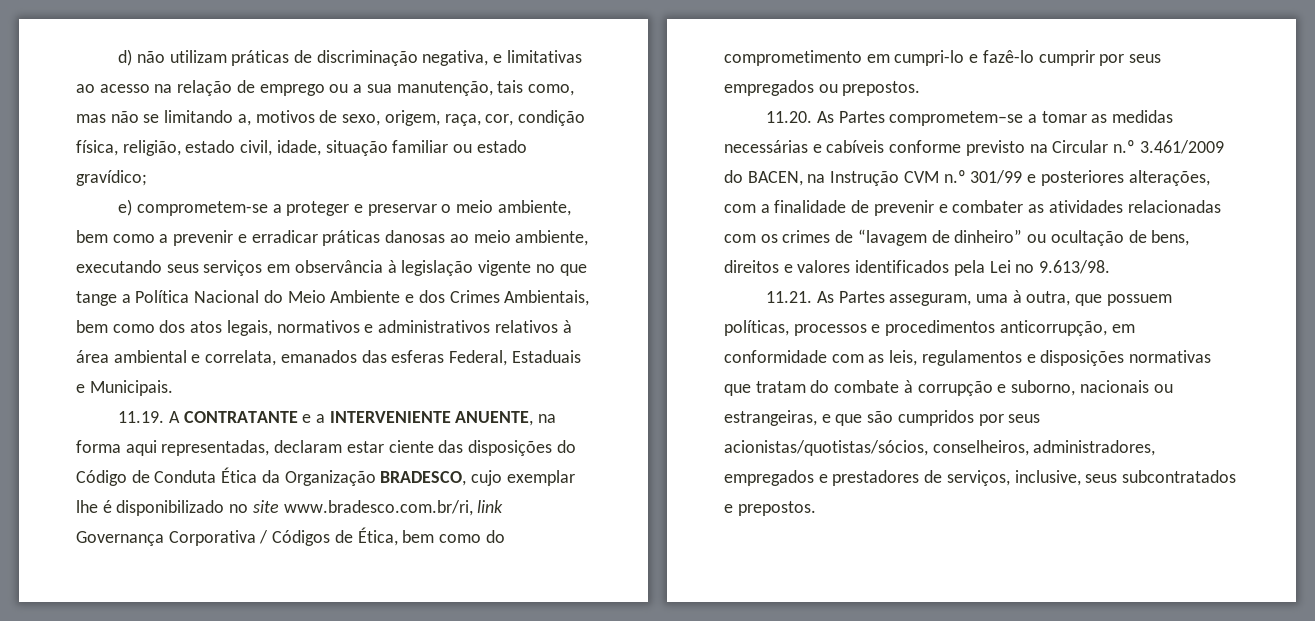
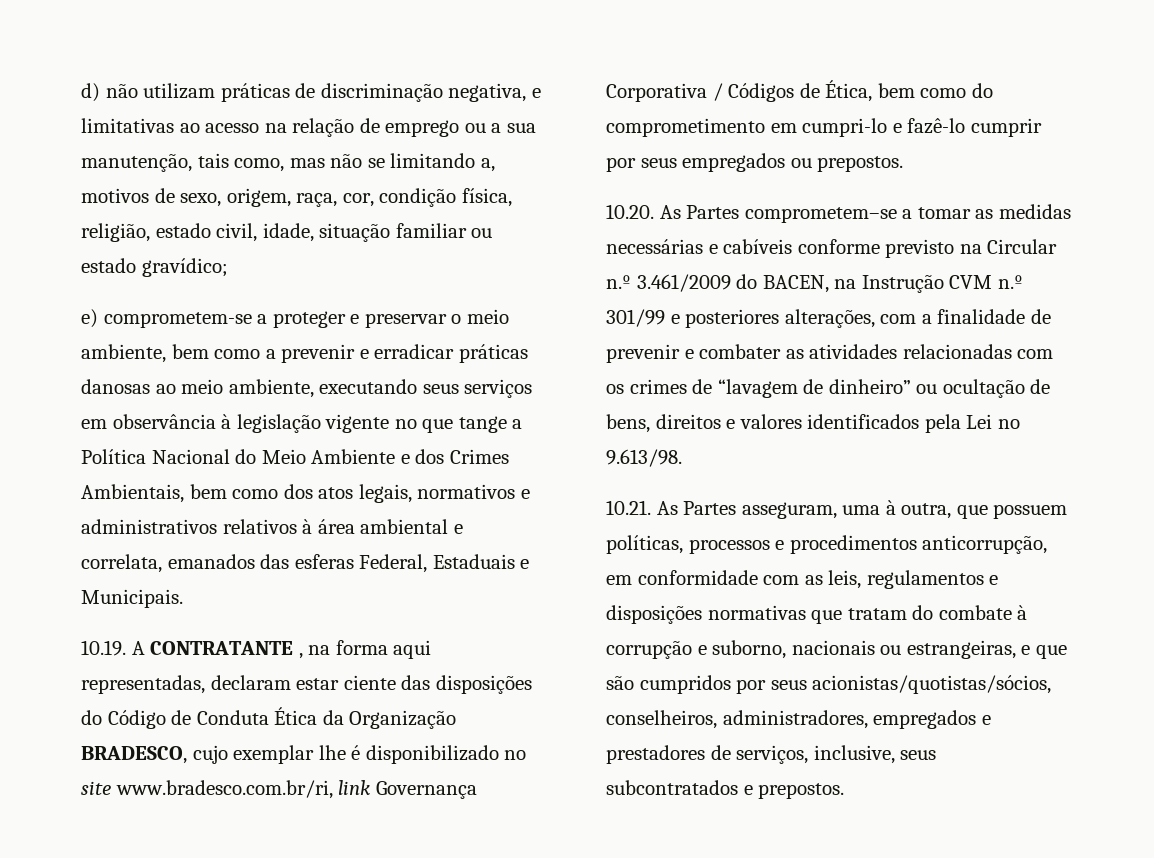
[118,411,165,423] 11.19. -> [81,640,126,656] 10.19.
[302,411,534,426] e a INTERVENIENTE ANUENTE, -> [298,653,303,659] ,
[766,111,813,123] 11.20. -> [606,204,654,219] 10.20.
[766,291,813,303] 11.21. -> [606,500,651,515] 10.21.

